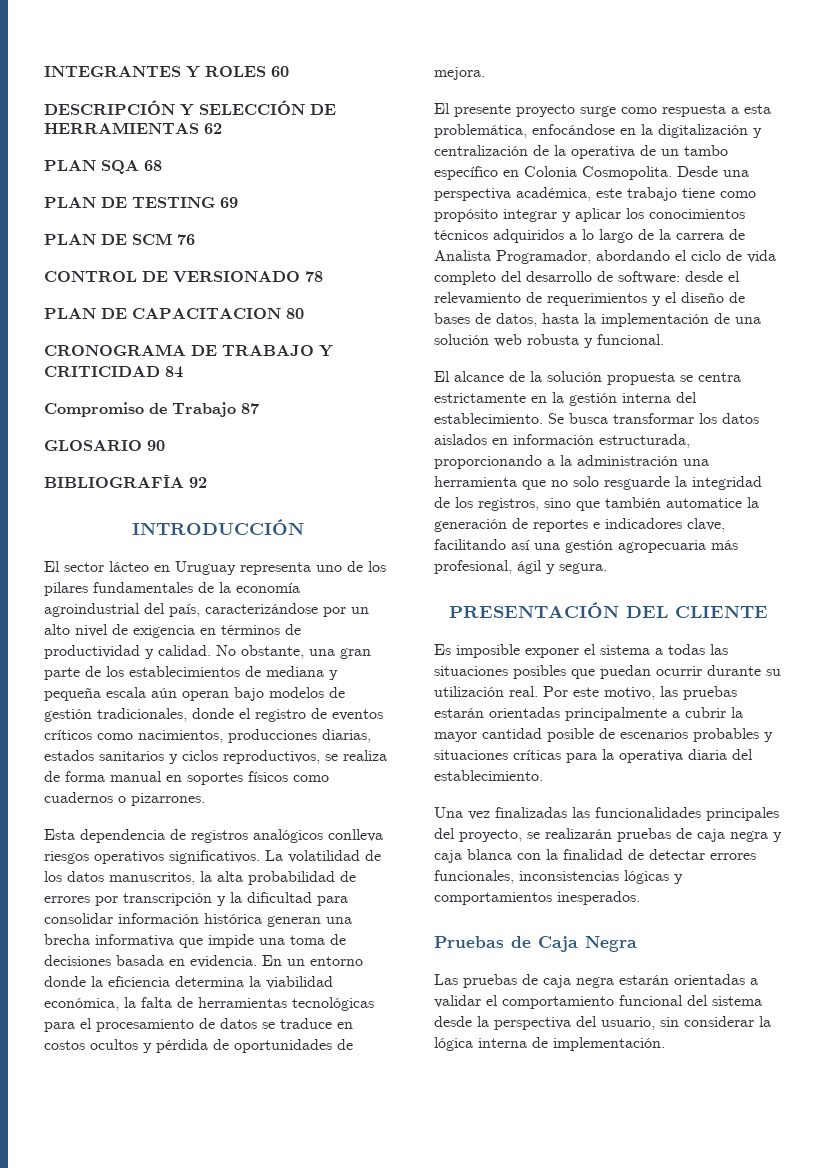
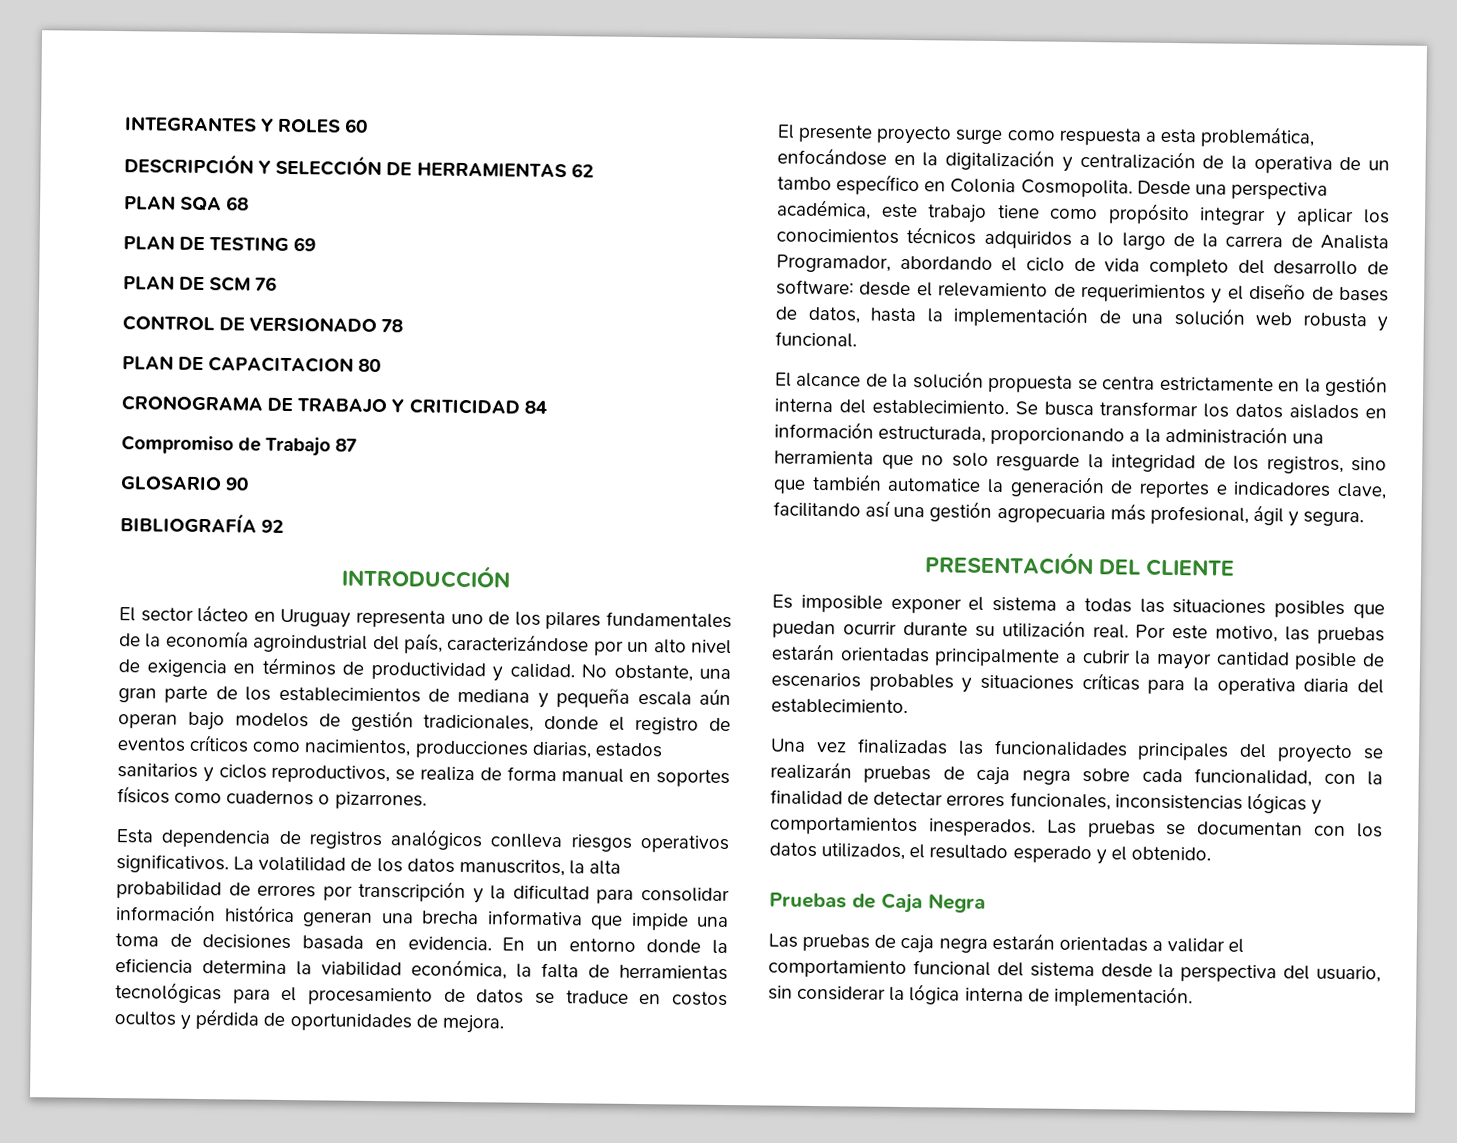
[459,829,522,842] proyecto, -> [1277,744,1354,764] proyecto
[773,832,782,842] [434,849,512,863] y caja blanca -> [1082,768,1313,787] sobre cada funcionalidad,
(640, 898) none -> [1046,819,1384,838] [769,842,1211,865] Las pruebas se documentan con los datos utilizados, el resultado esperado y el obtenido.

